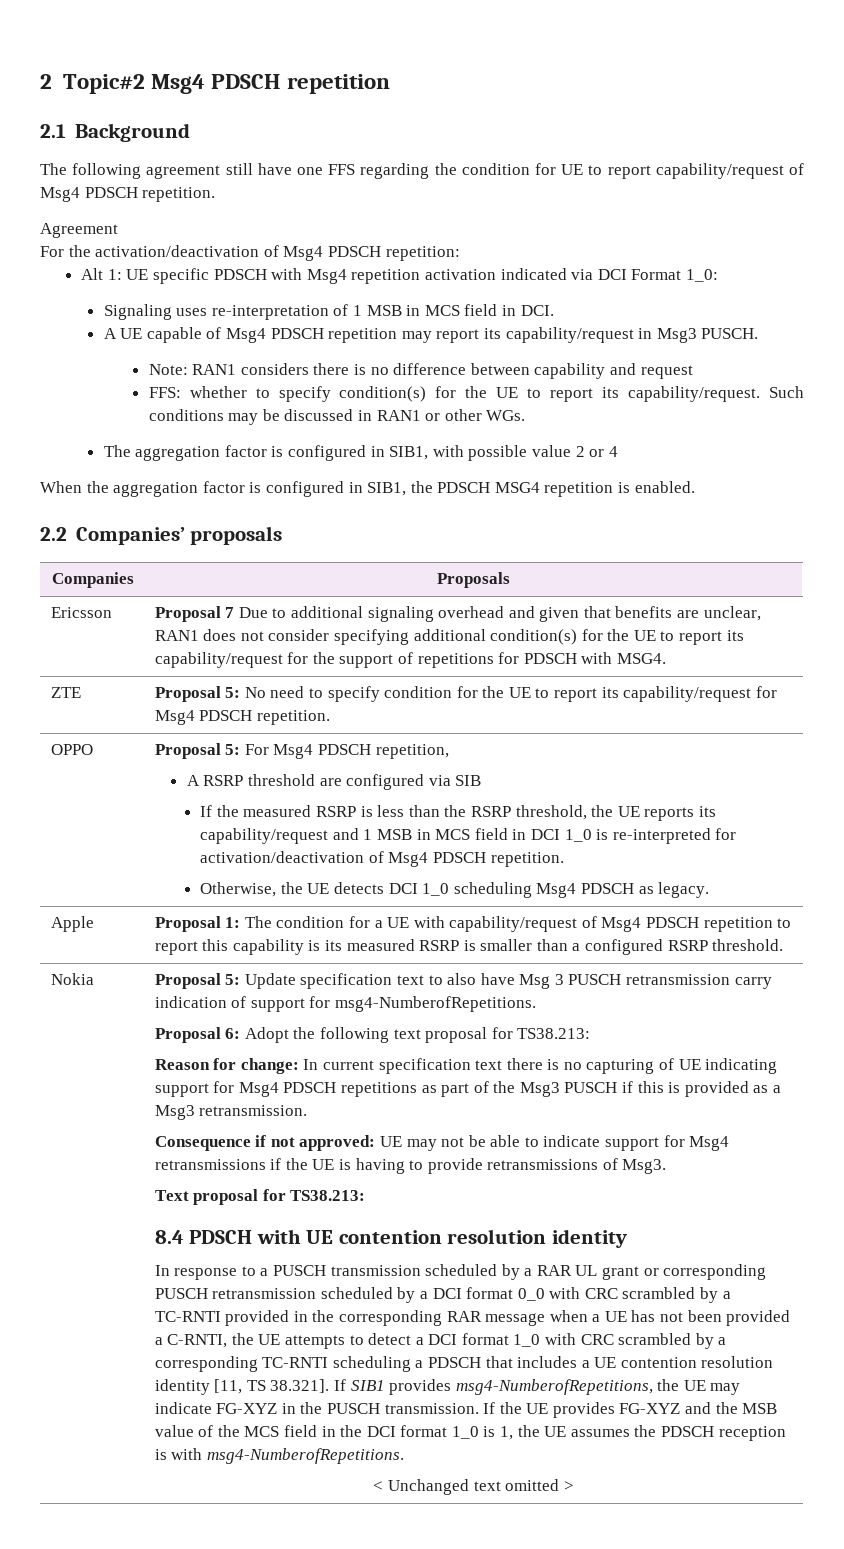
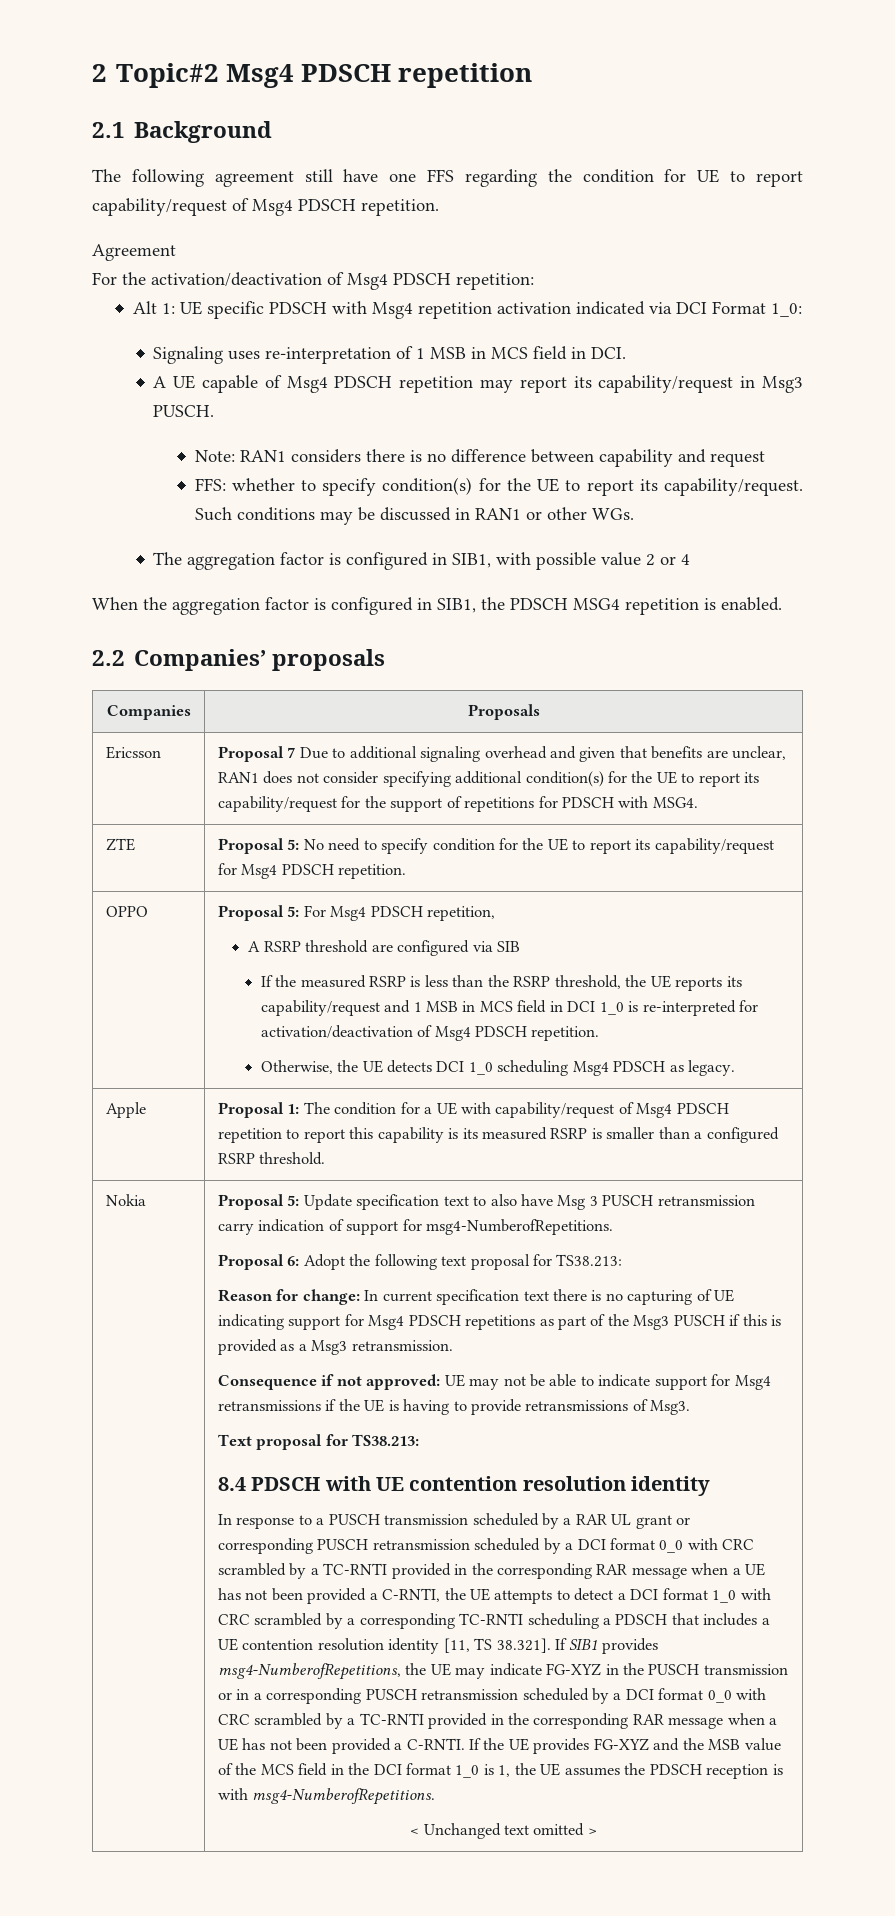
[384,1403,479,1414] transmission. -> [703,1664,788,1675] [217,1688,767,1704] [217,1713,778,1729] [217,1738,465,1754] transmission or in a corresponding PUSCH retransmission scheduled by a DCI format 0_0 with CRC scrambled by a TC-RNTI provided in the corresponding RAR message when a UE has not been provided a C-RNTI.

